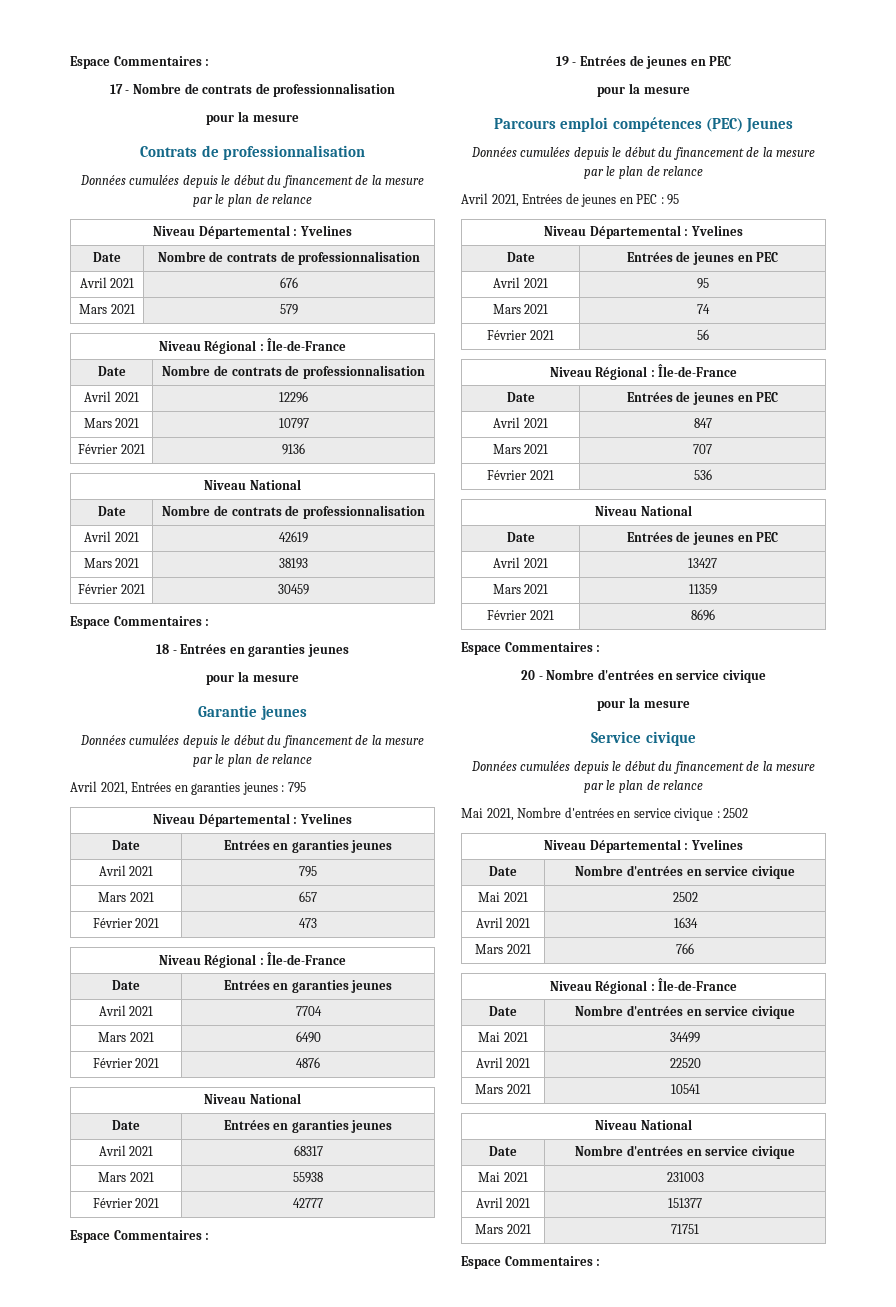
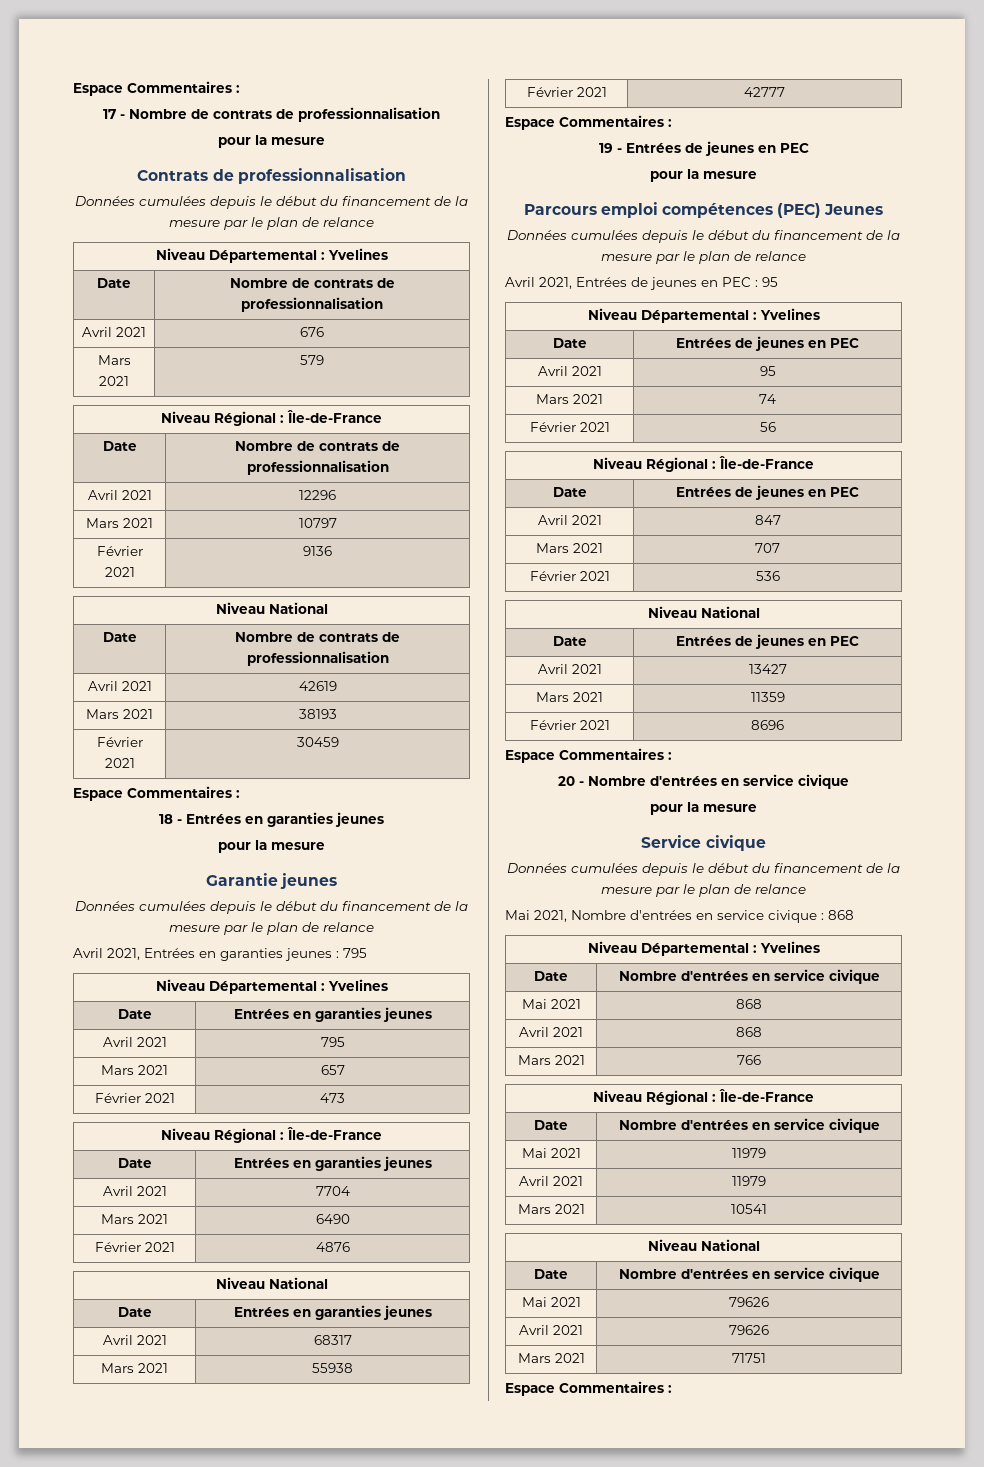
[723,808,749,818] 2502 -> [828,910,854,920] 868
[672,892,698,902] [475,917,531,928] [673,917,698,928] 2502 // Avril 2021 | 1634 -> [736,999,762,1009] [519,1027,583,1037] [736,1027,762,1037] 868 // Avril 2021 | 868
[670,1032,700,1043] [475,1057,531,1068] [669,1058,701,1068] 34499 // Avril 2021 | 22520 -> [732,1148,766,1158] [519,1176,583,1186] [732,1176,766,1186] 11979 // Avril 2021 | 11979
[666,1172,704,1182] [475,1197,531,1208] [668,1198,702,1208] 231003 // Avril 2021 | 151377 -> [729,1297,769,1307] [519,1325,583,1335] [729,1325,769,1335] 79626 // Avril 2021 | 79626

